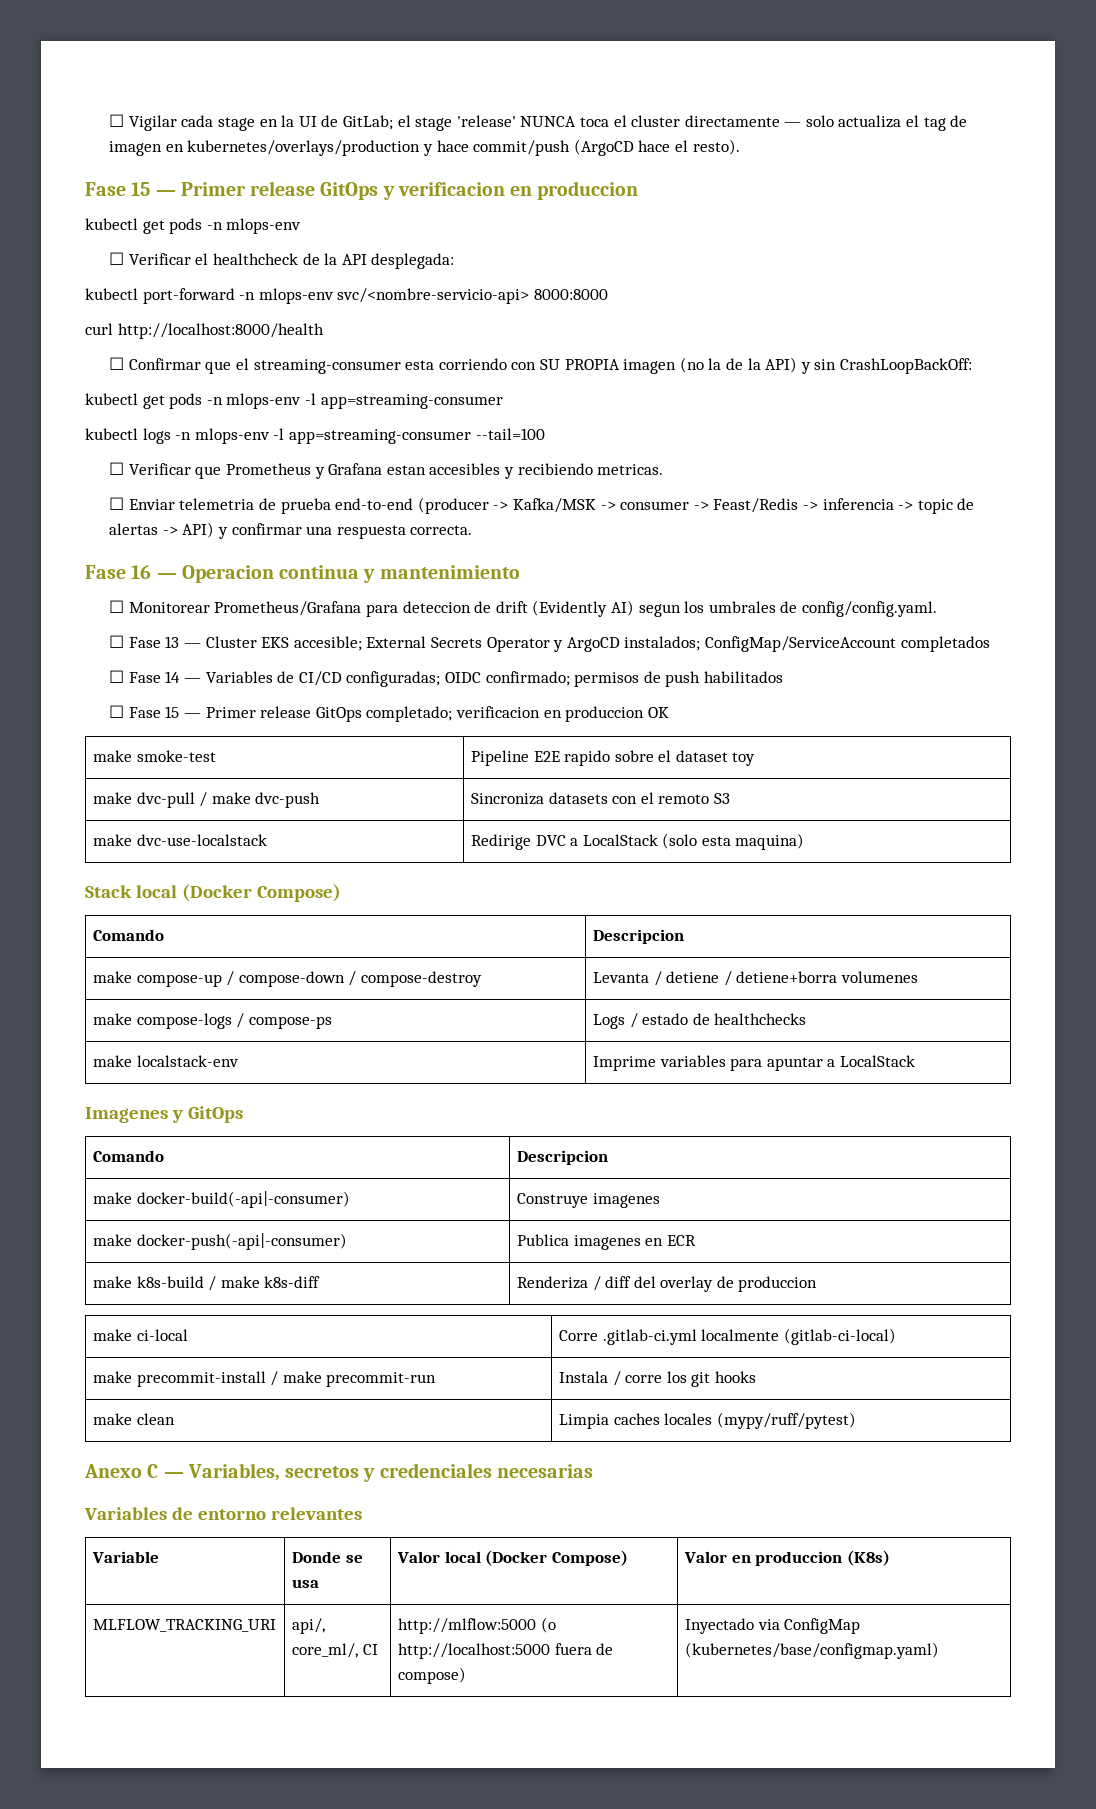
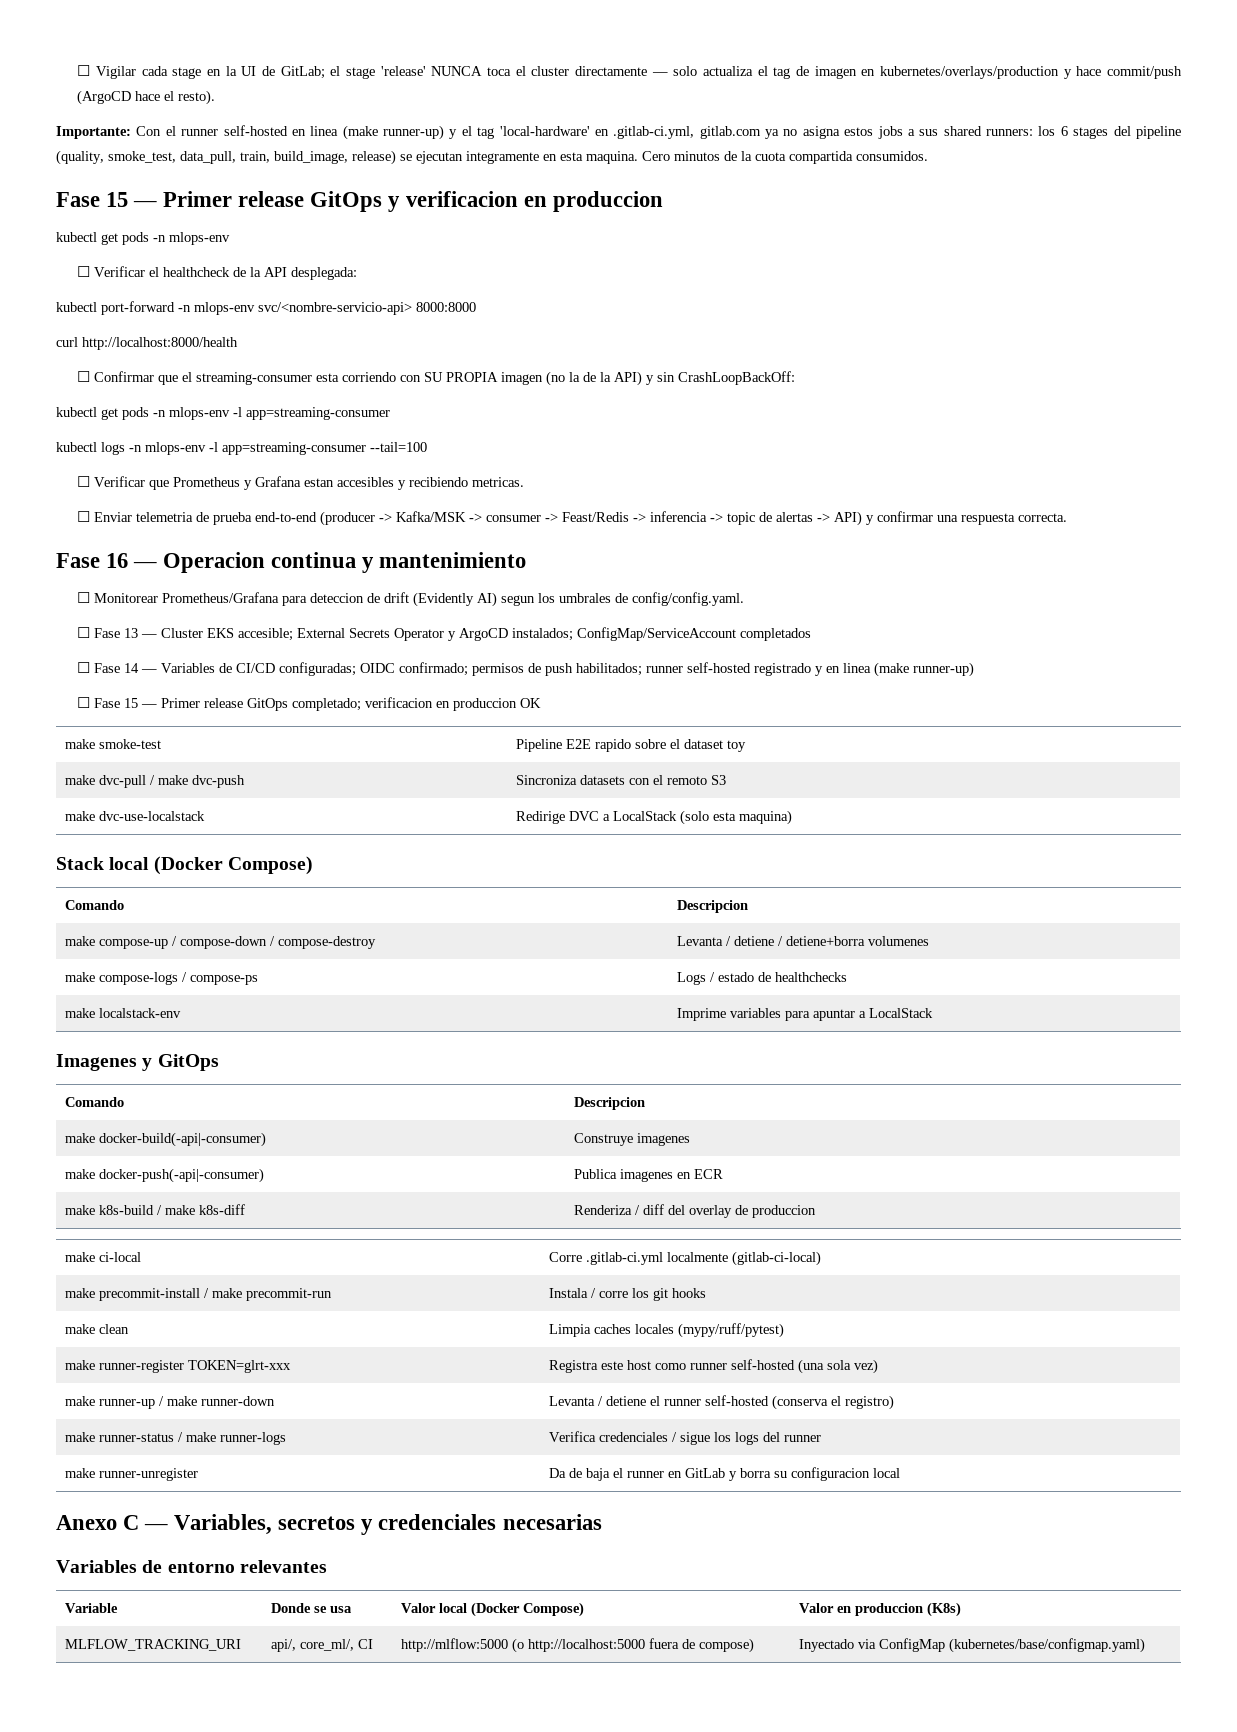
(740, 147) none -> [56,125,1181,140] [56,150,928,165] // Importante: Con el runner self-hosted en linea (make runner-up) y el tag 'local-hardware' en .gitlab-ci.yml, gitlab.com ya no asigna estos jobs a sus shared runners: los 6 stages del pipeline (quality, smoke_test, data_pull, train, build_image, release) se ejecutan integramente en esta maquina. Cero minutos de la cuota compartida consumidos.
[703,671,783,683] habilitados -> [576,662,975,677] habilitados; runner self-hosted registrado y en linea (make runner-up)
(856, 1420) none -> [65,1360,292,1373] [549,1359,879,1374] [65,1396,276,1409] [549,1395,895,1410] [65,1432,287,1445] [549,1431,822,1445] [65,1468,199,1481] [549,1467,901,1481] // make runner-register TOKEN=glrt-xxx | Registra este host como runner self-hosted (una sola vez) // make runner-up / make runner-down | Levanta / detiene el runner self-hosted (conserva el registro) // make runner-status / make runner-logs | Verifica credenciales / sigue los logs del runner // make runner-unregister | Da de baja el runner en GitLab y borra su configuracion local

